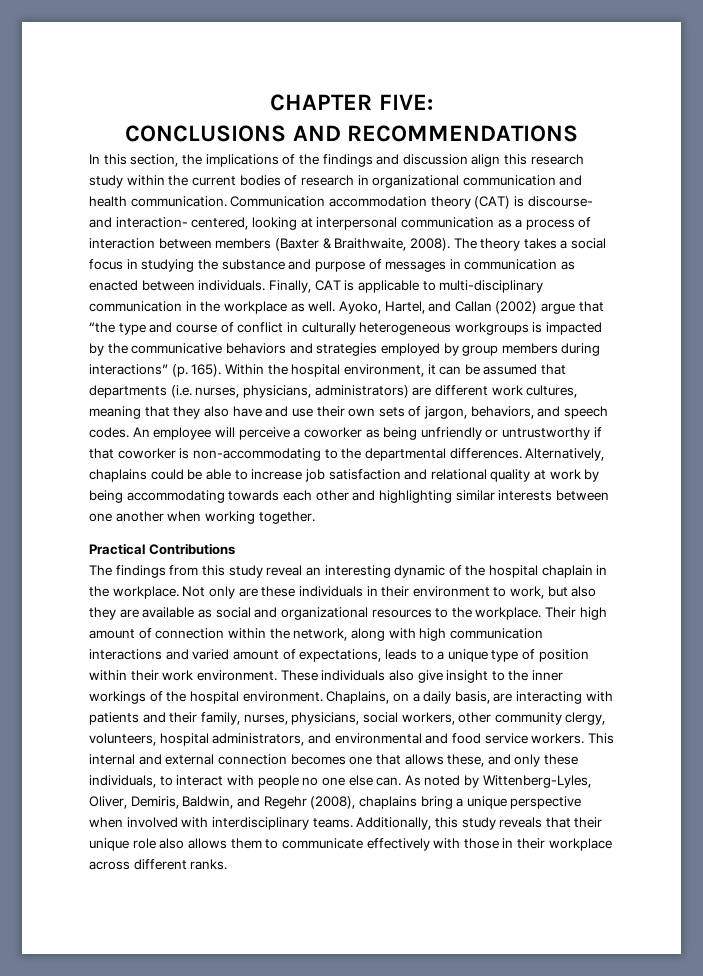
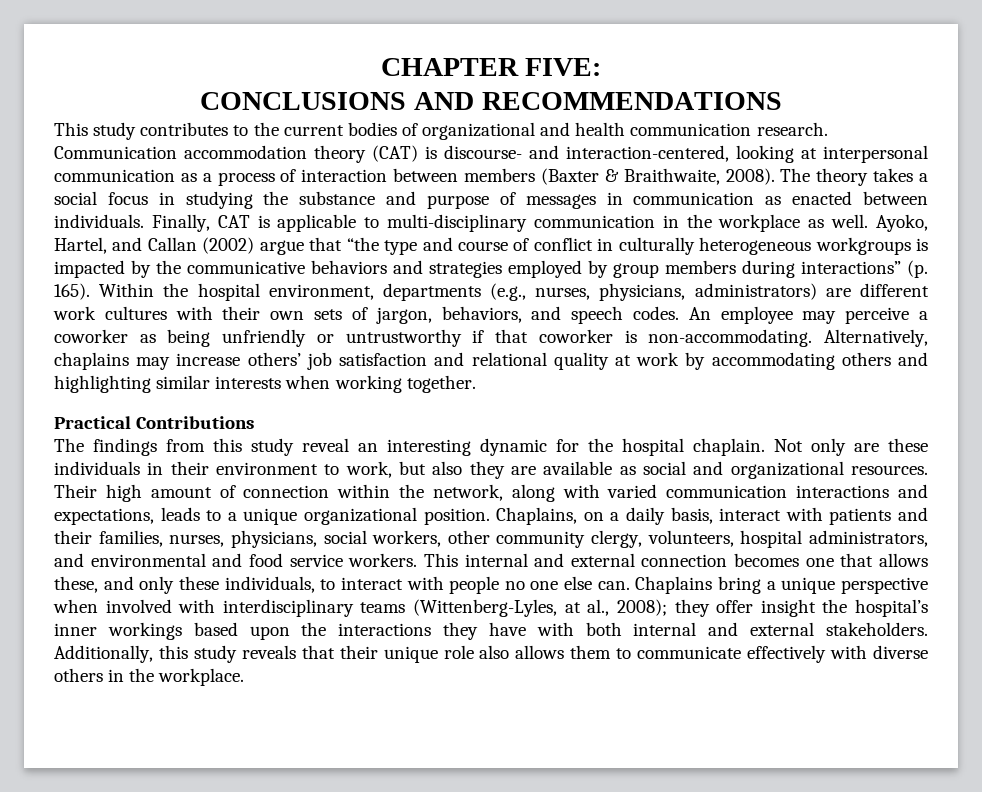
[89,154,584,167] [89,175,583,188] [89,196,227,207] In this section, the implications of the findings and discussion align this research study within the current bodies of research in organizational communication and health communication. -> [54,122,828,140] This study contributes to the current bodies of organizational and health communication research.
[115,217,249,230] interaction- centered, -> [566,145,729,162] interaction-centered,
[427,364,567,375] [89,385,192,398] it can be assumed that departments (i.e. -> [382,283,527,301] departments (e.g.,
[526,385,578,398] [89,406,313,419] cultures, meaning that they also have and use -> [104,306,213,320] cultures with
[214,427,235,437] will -> [802,311,837,324] may
[192,448,605,461] [89,469,303,482] non-accommodating to the departmental differences. Alternatively, chaplains could be able to increase -> [648,329,929,347] [54,352,301,370] non-accommodating. Alternatively, chaplains may increase others’
[89,490,349,503] being accommodating towards each other -> [711,352,891,370] accommodating others
[555,490,609,501] [89,511,164,522] between one another -> (282, 382) none
[448,565,608,578] [89,586,179,599] of the hospital chaplain in the workplace. -> [556,438,765,456] for the hospital chaplain.
[371,607,542,620] resources to the workplace. -> [851,465,929,475] resources.
[419,628,447,641] high -> [607,484,658,498] varied
[192,649,296,660] varied amount of -> (928, 491) none
[491,649,589,662] [89,670,564,683] [89,691,323,704] type of position within their work environment. These individuals also give insight to the inner workings of the hospital environment. -> [304,507,490,525] organizational position.
[493,691,583,704] are interacting -> [719,508,782,521] interact
[200,712,240,725] family, -> [98,530,163,547] families,
[404,775,591,788] [89,796,417,809] As noted by Wittenberg-Lyles, Oliver, Demiris, Baldwin, and Regehr (2008), chaplains -> [635,576,713,594] Chaplains
[312,818,353,828] teams. -> [360,599,929,617] [54,622,928,640] teams (Wittenberg-Lyles, at al., 2008); they offer insight the hospital’s inner workings based upon the interactions they have with both internal and external stakeholders.
[463,838,612,851] [89,859,228,870] those in their workplace across different ranks. -> [872,645,928,659] [54,668,245,686] diverse others in the workplace.

